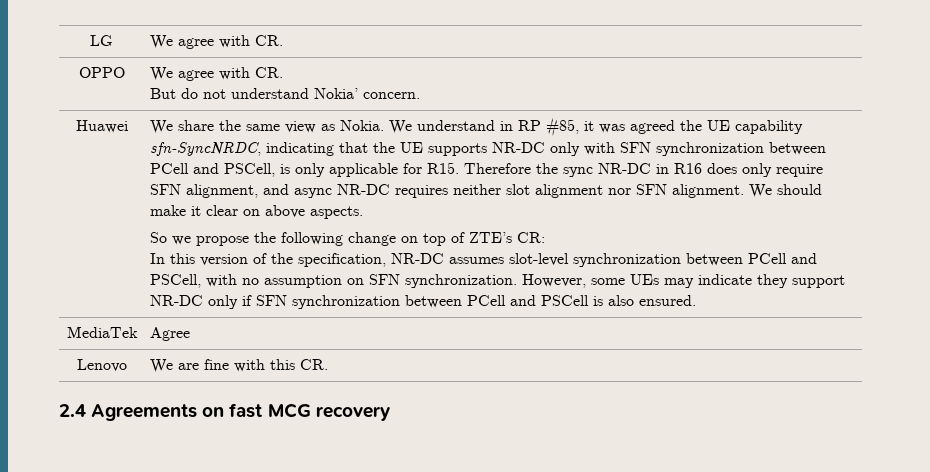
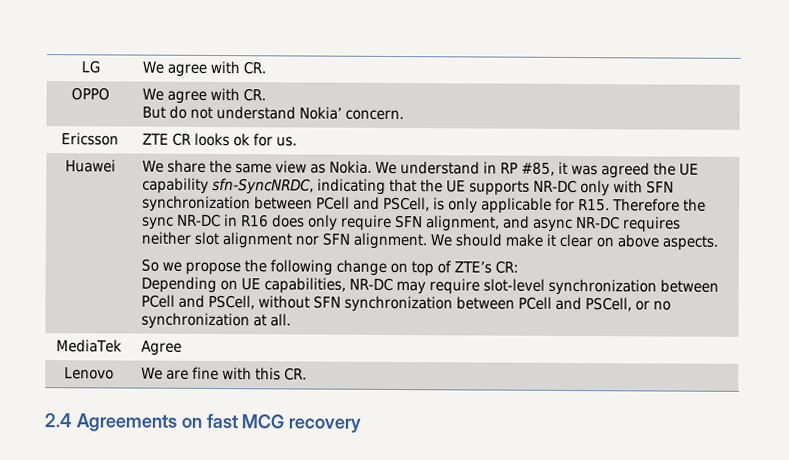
(420, 95) none -> [61,132,119,146] [142,132,298,147] // Ericsson | ZTE CR looks ok for us.
[149,253,504,267] In this version of the specification, NR-DC assumes -> [141,276,481,295] Depending on UE capabilities, NR-DC may require
[205,274,845,288] [149,295,696,309] with no assumption on SFN synchronization. However, some UEs may indicate they support NR-DC only if SFN synchronization between PCell and PSCell is also ensured. -> [258,295,672,313] [141,312,292,330] without SFN synchronization between PCell and PSCell, or no synchronization at all.

